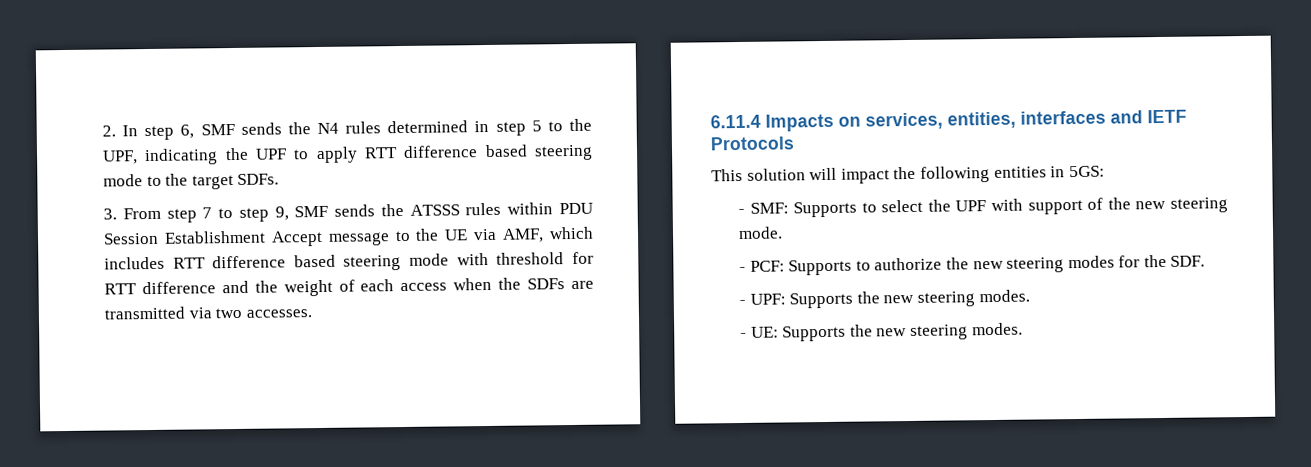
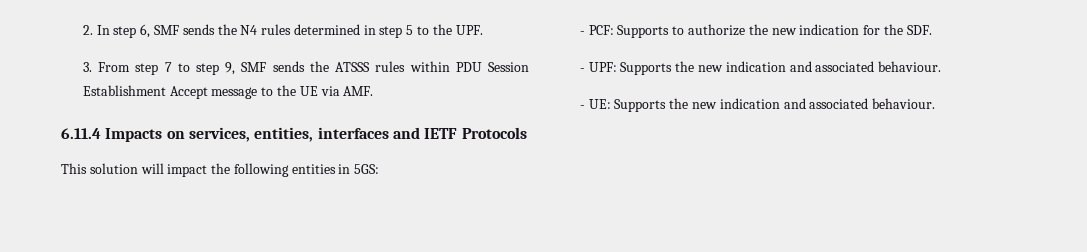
[101,144,593,166] [102,173,280,190] UPF, indicating the UPF to apply RTT difference based steering mode to the target SDFs. -> [455,25,483,35] UPF.
[502,226,594,243] [103,251,594,271] [103,277,594,297] [103,306,312,320] AMF, which includes RTT difference based steering mode with threshold for RTT difference and the weight of each access when the SDFs are transmitted via two accesses. -> [343,86,374,96] AMF.
[737,197,1228,218] [737,226,783,240] // - SMF: Supports to select the UPF with support of the new steering mode. -> (380, 169) none
[1006,255,1115,273] steering modes -> [799,24,860,35] indication
[916,289,1030,307] steering modes. -> [725,61,942,72] indication and associated behaviour.
[909,322,1023,340] steering modes. -> [719,98,936,109] indication and associated behaviour.

